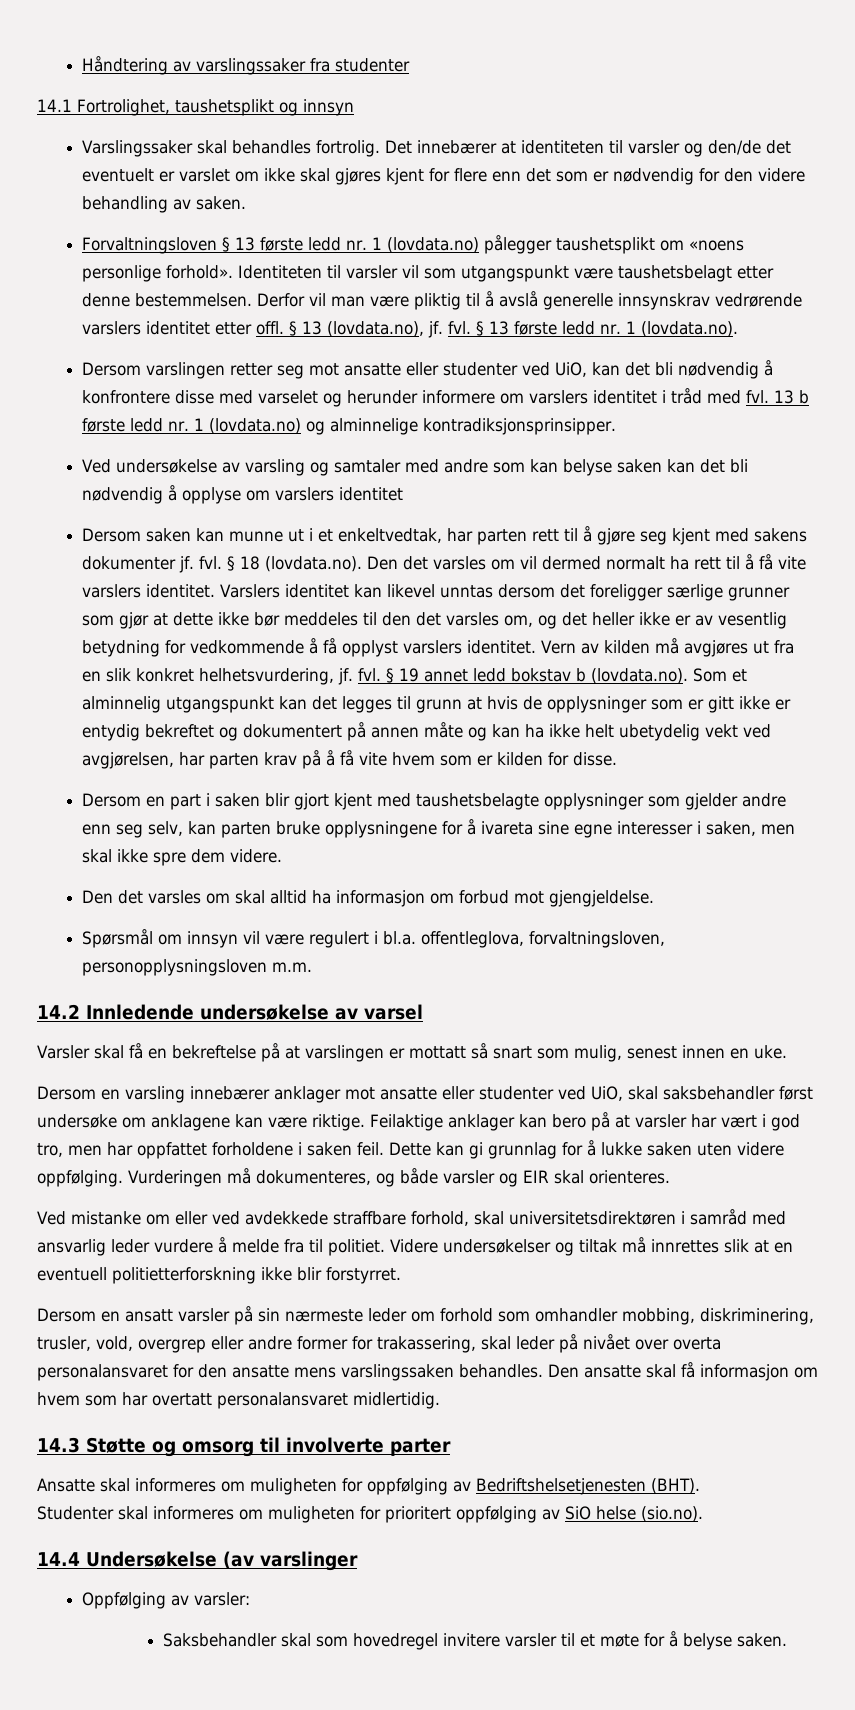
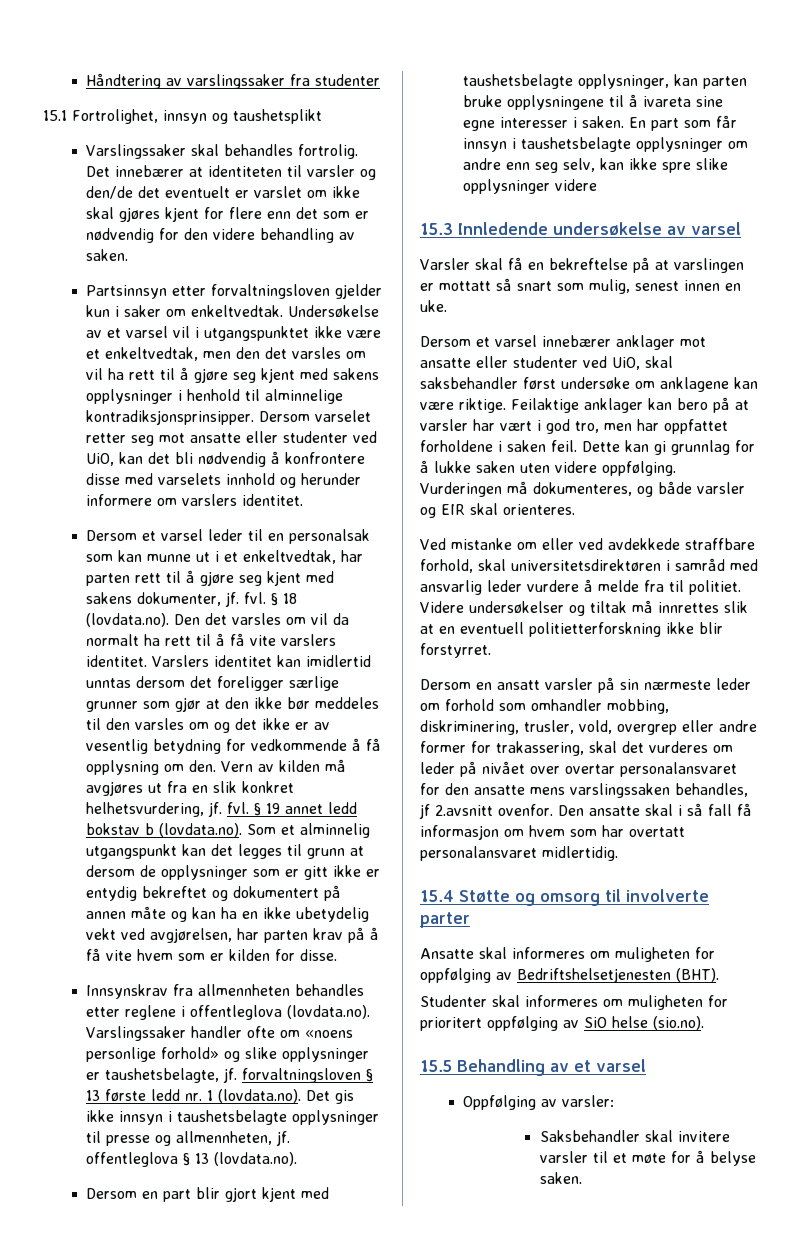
[37,99,354,116] 14.1 Fortrolighet, taushetsplikt og innsyn -> [43,109,322,124] 15.1 Fortrolighet, innsyn og taushetsplikt
[82,235,745,254] [82,265,775,282] [82,291,803,310] [82,321,739,338] [82,362,226,379] Forvaltningsloven § 13 første ledd nr. 1 (lovdata.no) pålegger taushetsplikt om «noens personlige forhold». Identiteten til varsler vil som utgangspunkt være taushetsbelagt etter denne bestemmelsen. Derfor vil man være pliktig til å avslå generelle innsynskrav vedrørende varslers identitet etter offl. § 13 (lovdata.no), jf. fvl. § 13 første ledd nr. 1 (lovdata.no). // Dersom varslingen -> [86,284,383,299] [86,305,380,317] [86,326,382,341] [86,347,367,361] [86,367,380,383] [86,389,344,404] [86,410,372,425] Partsinnsyn etter forvaltningsloven gjelder kun i saker om enkeltvedtak. Undersøkelse av et varsel vil i utgangspunktet ikke være et enkeltvedtak, men den det varsles om vil ha rett til å gjøre seg kjent med sakens opplysninger i henhold til alminnelige kontradiksjonsprinsipper. Dersom varselet
[258,390,319,404] varselet -> [158,473,276,485] varselets innhold
[593,388,810,404] [82,418,617,435] [82,459,749,476] [82,485,404,504] [82,528,192,542] identitet i tråd med fvl. 13 b første ledd nr. 1 (lovdata.no) og alminnelige kontradiksjonsprinsipper. // Ved undersøkelse av varsling og samtaler med andre som kan belyse saken kan det bli nødvendig å opplyse om varslers identitet // Dersom saken -> [242,494,304,506] [86,529,371,544] [86,554,114,562] identitet. // Dersom et varsel leder til en personalsak som
[82,556,177,570] dokumenter -> [137,592,222,606] dokumenter,
[542,556,602,570] dermed -> [333,613,350,625] da
[387,584,436,598] likevel -> [306,655,372,667] imidlertid
[173,612,214,626] dette -> [225,697,250,709] den
[416,612,534,627] det varsles om, -> [135,718,210,730] varsles om
[592,612,636,626] heller -> (258, 724) none
[342,640,537,657] opplyst varslers identitet. -> [86,760,217,775] opplysning om den.
[487,696,519,710] hvis -> [86,865,136,877] dersom
[549,724,615,738] ikke helt -> [242,907,292,919] en ikke
(618, 759) none -> [86,984,365,999] [86,1005,371,1020] [86,1026,354,1041] [86,1047,370,1062] [86,1068,374,1083] [86,1089,355,1104] [86,1110,380,1125] [86,1131,291,1146] [86,1152,298,1167] // Innsynskrav fra allmennheten behandles etter reglene i offentleglova (lovdata.no). Varslingssaker handler ofte om «noens personlige forhold» og slike opplysninger er taushetsbelagte, jf. forvaltningsloven § 13 første ledd nr. 1 (lovdata.no). Det gis ikke innsyn i taushetsbelagte opplysninger til presse og allmennheten, jf. offentleglova § 13 (lovdata.no).
[206,793,261,807] i saken -> (192, 1195) none
[544,793,787,810] [82,821,184,838] opplysninger som gjelder andre enn seg selv, -> [578,74,670,89] opplysninger,
[442,821,464,835] for -> [609,95,625,107] til
[706,821,796,836] [82,849,283,866] [82,890,655,907] [82,929,666,948] [82,959,313,976] [37,1004,80,1019] saken, men skal ikke spre dem videre. // Den det varsles om skal alltid ha informasjon om forbud mot gjengjeldelse. // Spørsmål om innsyn vil være regulert i bl.a. offentleglova, forvaltningsloven, personopplysningsloven m.m. // 14.2 -> [582,115,738,131] [463,137,749,152] [463,158,729,173] [463,179,598,194] [420,223,453,235] saken. En part som får innsyn i taushetsbelagte opplysninger om andre enn seg selv, kan ikke spre slike opplysninger videre // 15.3
[101,1086,185,1103] en varsling -> [476,335,537,347] et varsel
(511, 1343) none -> [622,741,733,753] det vurderes om
[673,1337,721,1350] overta -> [565,764,615,774] overtar
[459,1364,676,1378] behandles. Den ansatte skal -> [675,783,748,797] [419,803,732,819] behandles, jf 2.avsnitt ovenfor. Den ansatte skal i så fall
[37,1437,80,1453] 14.3 -> [420,890,454,902] 15.4
[37,1551,358,1571] 14.4 Undersøkelse (av varslinger -> [420,1059,646,1076] 15.5 Behandling av et varsel
[316,1633,439,1650] som hovedregel -> (673, 1136) none

